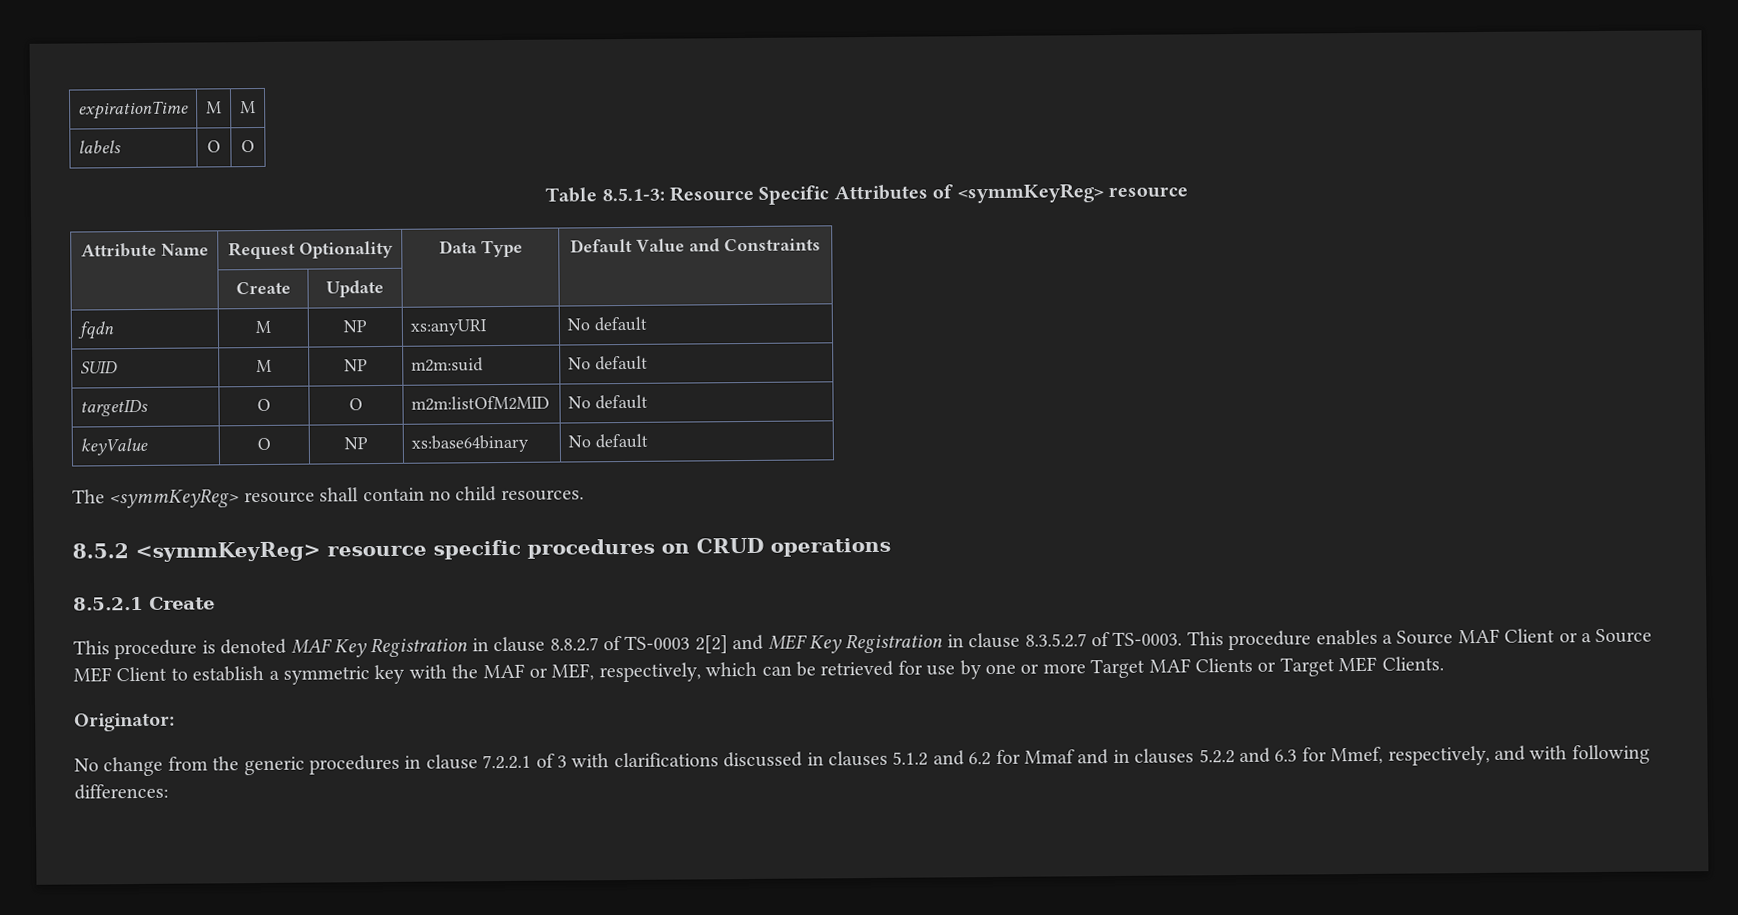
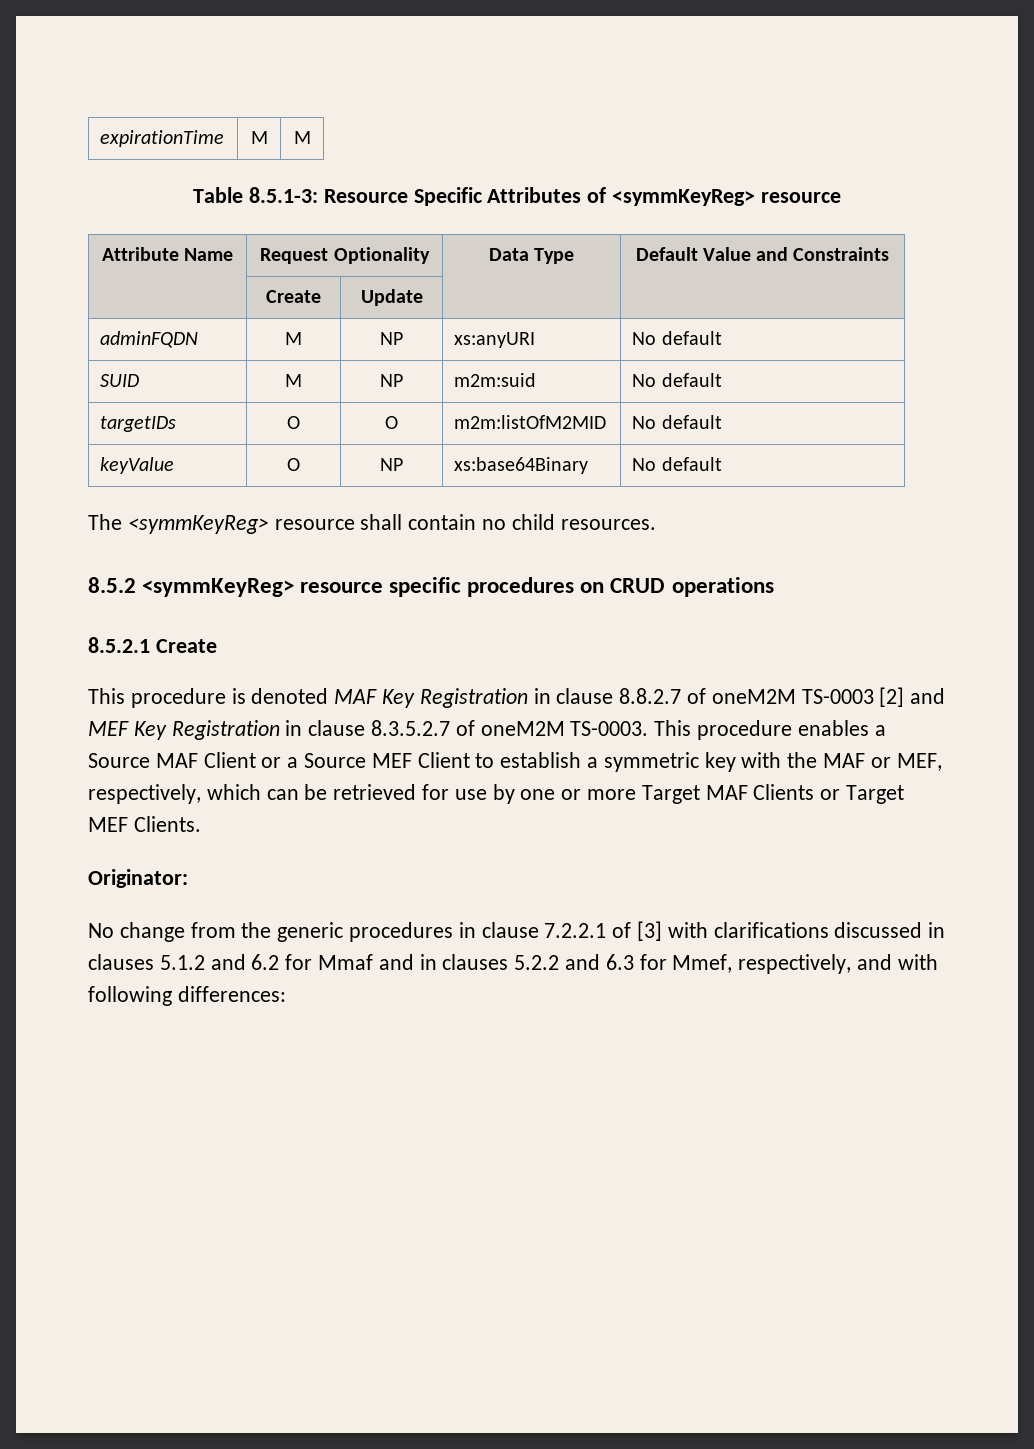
[77,140,121,154] [207,140,221,153] [241,140,255,153] // labels | O | O -> (311, 137) none
[76,321,115,340] fqdn -> [100,331,199,348] adminFQDN
[410,434,529,453] xs:base64binary -> [454,457,589,474] xs:base64Binary
[624,635,728,654] TS-0003 2[2] -> [711,687,905,707] oneM2M TS-0003 [2]
(1110, 639) none -> [480,721,565,736] oneM2M
[556,755,567,768] 3 -> [637,921,663,941] [3]

